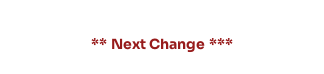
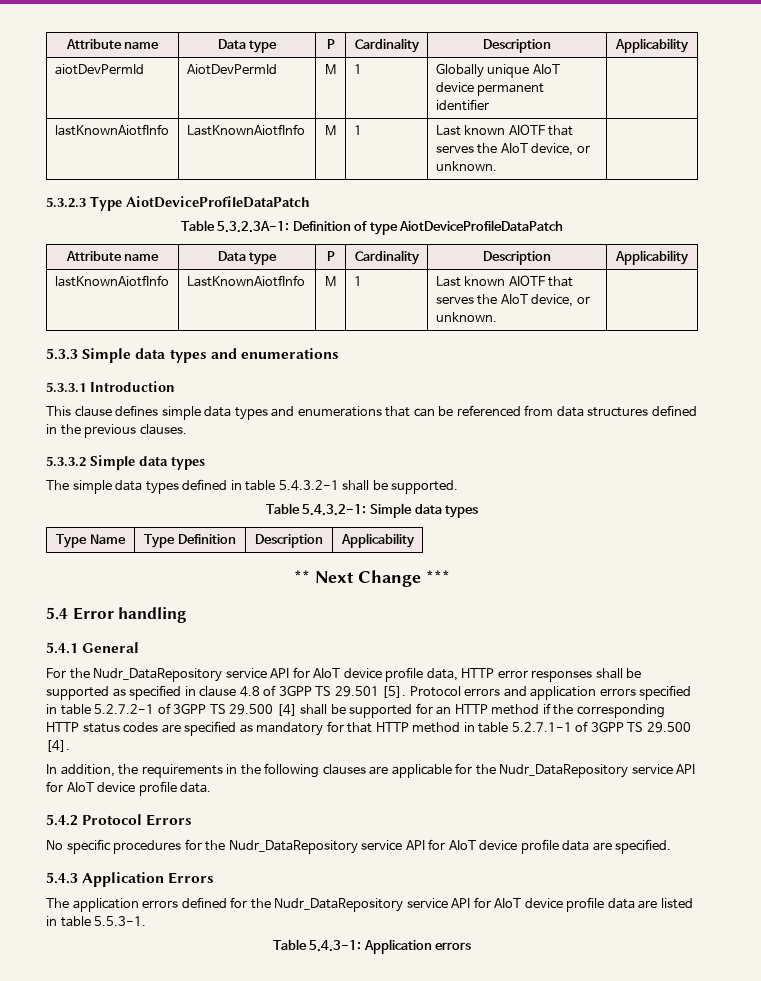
[90,38,234,53] ** Next Change *** -> [65,39,160,49] [217,39,278,53] [326,39,335,49] [354,38,420,53] [483,39,551,53] [615,38,689,53] [54,64,144,75] [186,64,277,75] [325,64,336,75] [353,64,362,74] [435,63,560,78] [435,82,545,96] [435,99,489,111] [54,124,169,136] [186,124,305,136] [325,125,336,136] [353,125,362,135] [435,124,574,136] [435,143,590,156] [435,161,497,171] [46,196,310,211] [180,220,564,235] [65,251,160,261] [217,251,278,265] [326,251,335,261] [354,250,420,265] [483,251,551,265] [615,250,689,265] [54,275,169,287] [186,275,305,287] [325,276,336,287] [353,276,362,286] [435,275,574,287] [435,294,590,307] [435,312,497,322] [46,348,339,363] [46,381,175,393] [46,405,697,420] [46,424,187,438] [46,455,205,470] [46,479,459,494] [265,503,479,518] [56,534,126,548] [144,534,236,548] [255,534,323,548] [340,533,415,548] [294,570,450,587] [46,607,188,623] [46,642,140,654] [46,667,642,682] [46,685,692,700] [46,703,665,718] [46,721,691,736] [46,740,70,752] [46,763,696,778] [46,781,212,796] [46,814,193,826] [46,839,672,854] [46,872,215,887] [46,897,693,912] [46,916,147,927] [272,939,472,954] Attribute name | Data type | P | Cardinality | Description | Applicability // aiotDevPermId | AiotDevPermId | M | 1 | Globally unique AIoT device permanent identifier | // lastKnownAiotfInfo | LastKnownAiotfInfo | M | 1 | Last known AIOTF that serves the AIoT device, or unknown. | // 5.3.2.3 Type AiotDeviceProfileDataPatch // Table 5.3.2.3A-1: Definition of type AiotDeviceProfileDataPatch // Attribute name | Data type | P | Cardinality | Description | Applicability // lastKnownAiotfInfo | LastKnownAiotfInfo | M | 1 | Last known AIOTF that serves the AIoT device, or unknown. | // 5.3.3 Simple data types and enumerations // 5.3.3.1 Introduction // This clause defines simple data types and enumerations that can be referenced from data structures defined in the previous clauses. // 5.3.3.2 Simple data types // The simple data types defined in table 5.4.3.2-1 shall be supported. // Table 5.4.3.2-1: Simple data types // Type Name | Type Definition | Description | Applicability // ** Next Change *** // 5.4 Error handling // 5.4.1 General // For the Nudr_DataRepository service API for AIoT device profile data, HTTP error responses shall be supported as specified in clause 4.8 of 3GPP TS 29.501 [5]. Protocol errors and application errors specified in table 5.2.7.2-1 of 3GPP TS 29.500 [4] shall be supported for an HTTP method if the corresponding HTTP status codes are specified as mandatory for that HTTP method in table 5.2.7.1-1 of 3GPP TS 29.500 [4]. // In addition, the requirements in the following clauses are applicable for the Nudr_DataRepository service API for AIoT device profile data. // 5.4.2 Protocol Errors // No specific procedures for the Nudr_DataRepository service API for AIoT device profile data are specified. // 5.4.3 Application Errors // The application errors defined for the Nudr_DataRepository service API for AIoT device profile data are listed in table 5.5.3-1. // Table 5.4.3-1: Application errors

